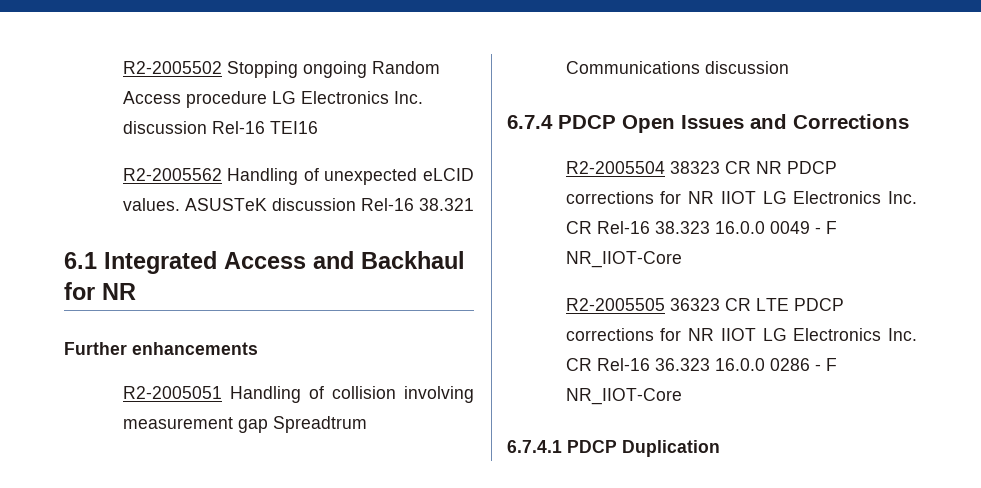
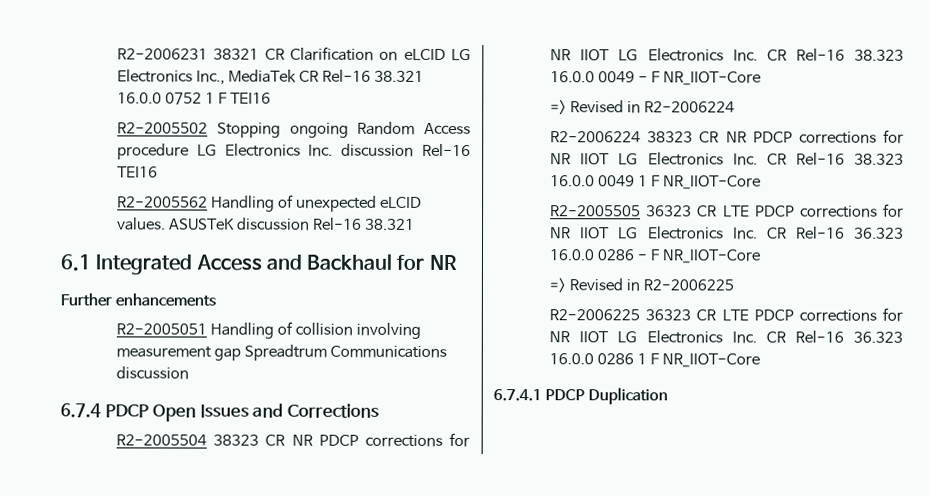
(122, 67) none -> [117,46,471,62] [117,69,424,85] [117,92,271,105] R2-2006231 38321 CR Clarification on eLCID LG Electronics Inc., MediaTek CR Rel-16 38.321 16.0.0 0752 1 F TEI16 //
(682, 259) none -> [550,100,735,115] [550,129,904,144] [550,152,904,166] [550,175,761,190] // => Revised in R2-2006224 // R2-2006224 38323 CR NR PDCP corrections for NR IIOT LG Electronics Inc. CR Rel-16 38.323 16.0.0 0049 1 F NR_IIOT-Core
(682, 396) none -> [549,278,734,293] [549,307,903,322] [549,330,903,344] [549,353,760,368] // => Revised in R2-2006225 // R2-2006225 36323 CR LTE PDCP corrections for NR IIOT LG Electronics Inc. CR Rel-16 36.323 16.0.0 0286 1 F NR_IIOT-Core

